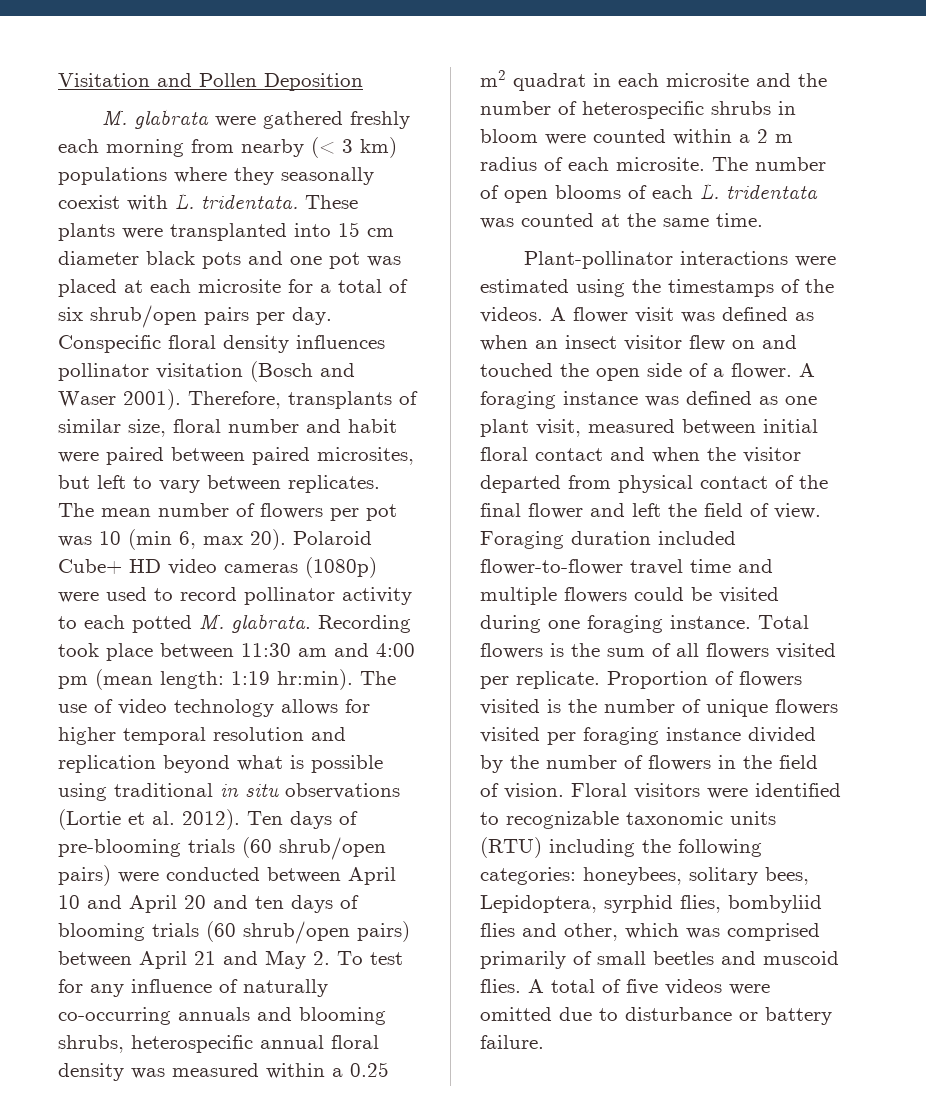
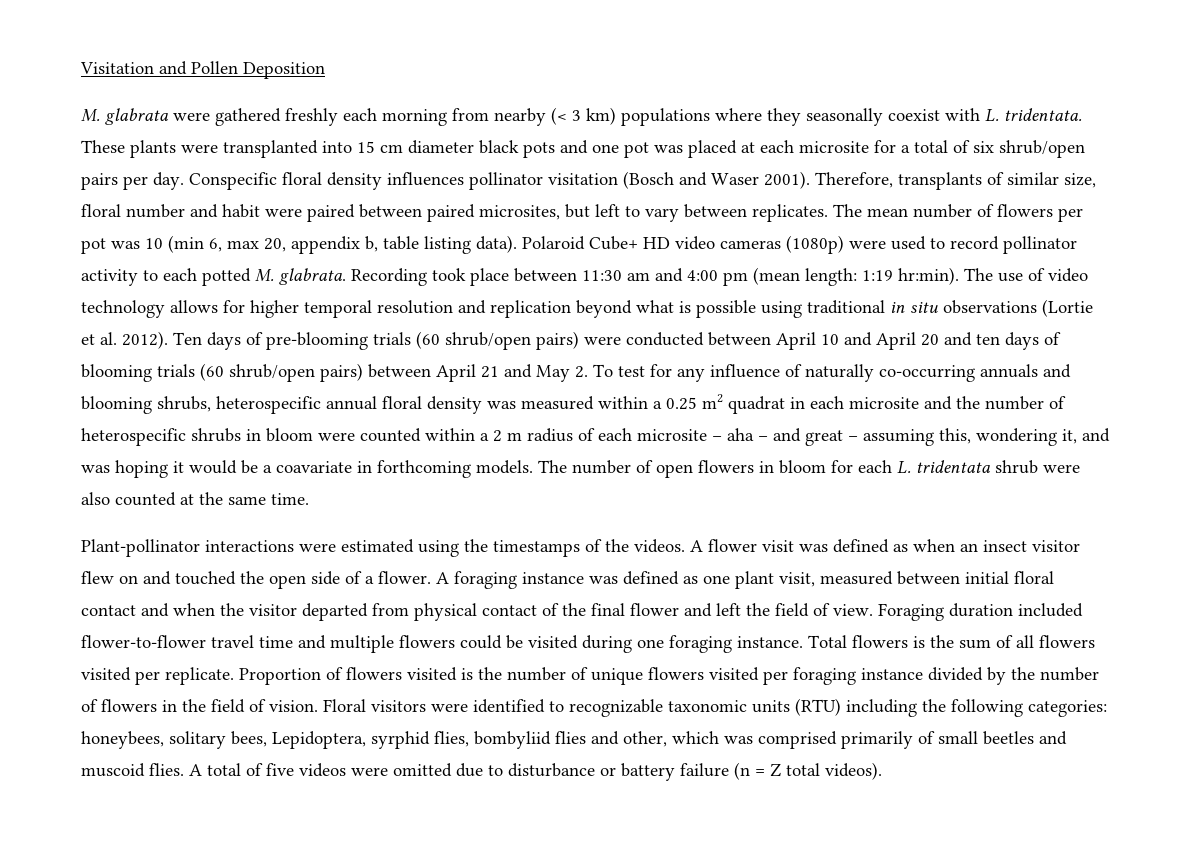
[250,529,286,550] 20). -> [264,235,517,254] 20, appendix b, table listing data).
[616,157,826,171] [480,183,818,203] [480,218,514,229] microsite. The number of open blooms of each L. tridentata was -> [637,428,1110,446] [81,460,1080,478] [81,492,110,505] microsite – aha – and great – assuming this, wondering it, and was hoping it would be a coavariate in forthcoming models. The number of open flowers in bloom for each L. tridentata shrub were also
[480,1035,544,1049] failure. -> [680,762,882,780] failure (n = Z total videos).

